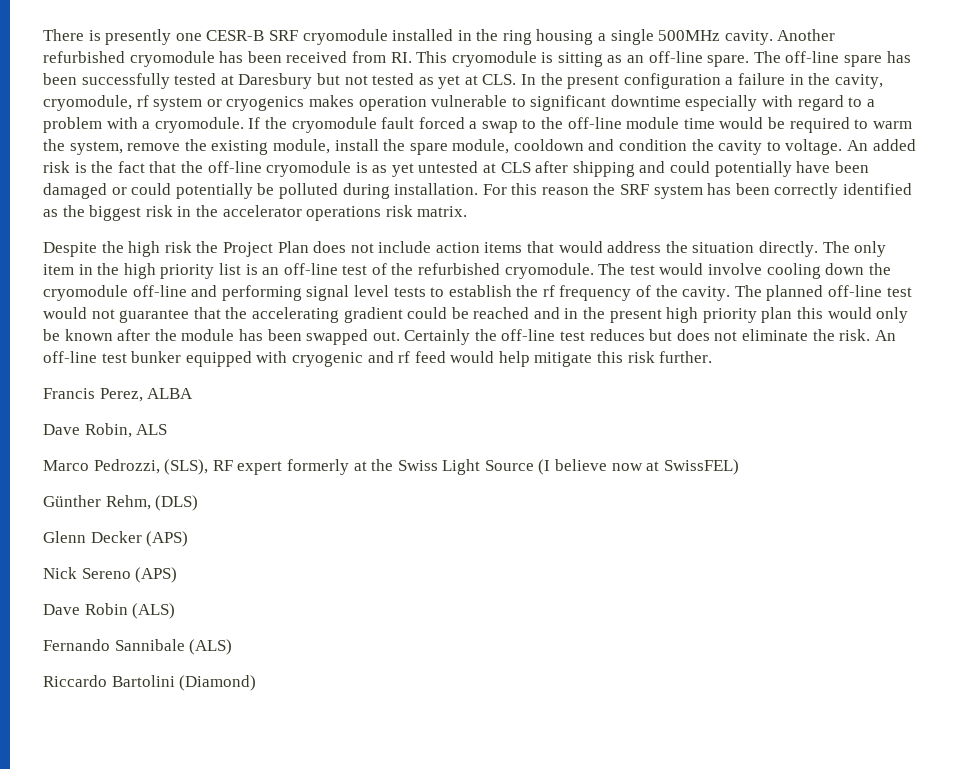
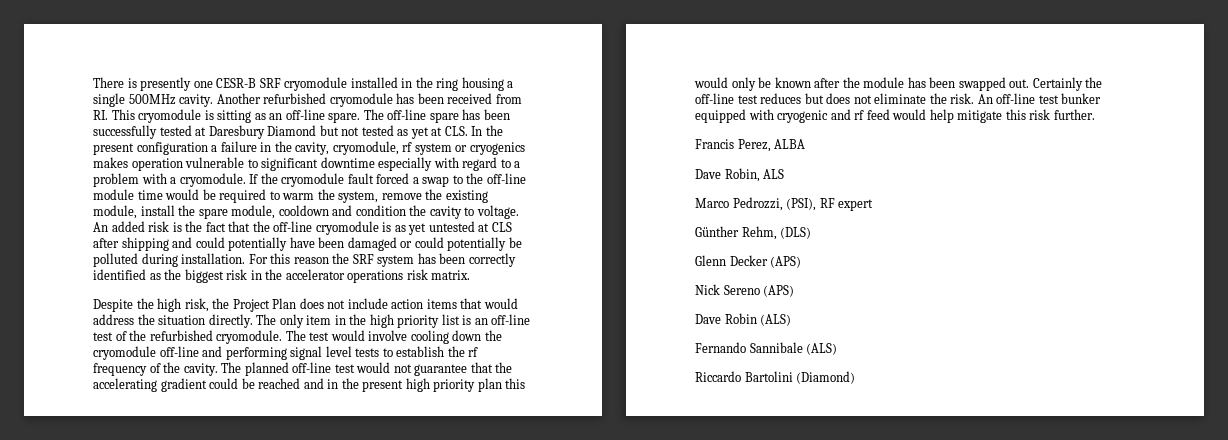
(313, 81) none -> [267,125,317,136] Diamond
[164,241,192,253] risk -> [184,298,209,312] risk,
[164,459,209,475] (SLS), -> [786,198,817,211] (PSI),
[286,459,739,475] formerly at the Swiss Light Source (I believe now at SwissFEL) -> (874, 205) none

